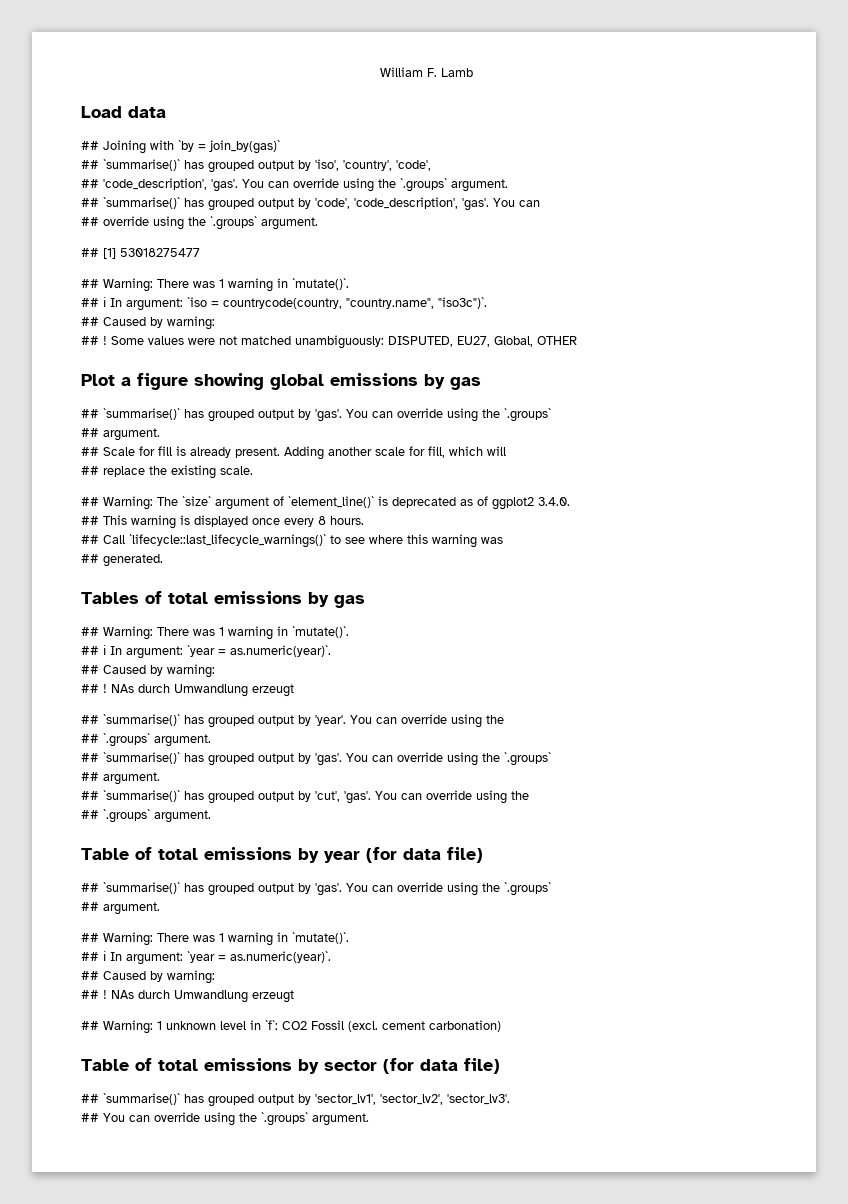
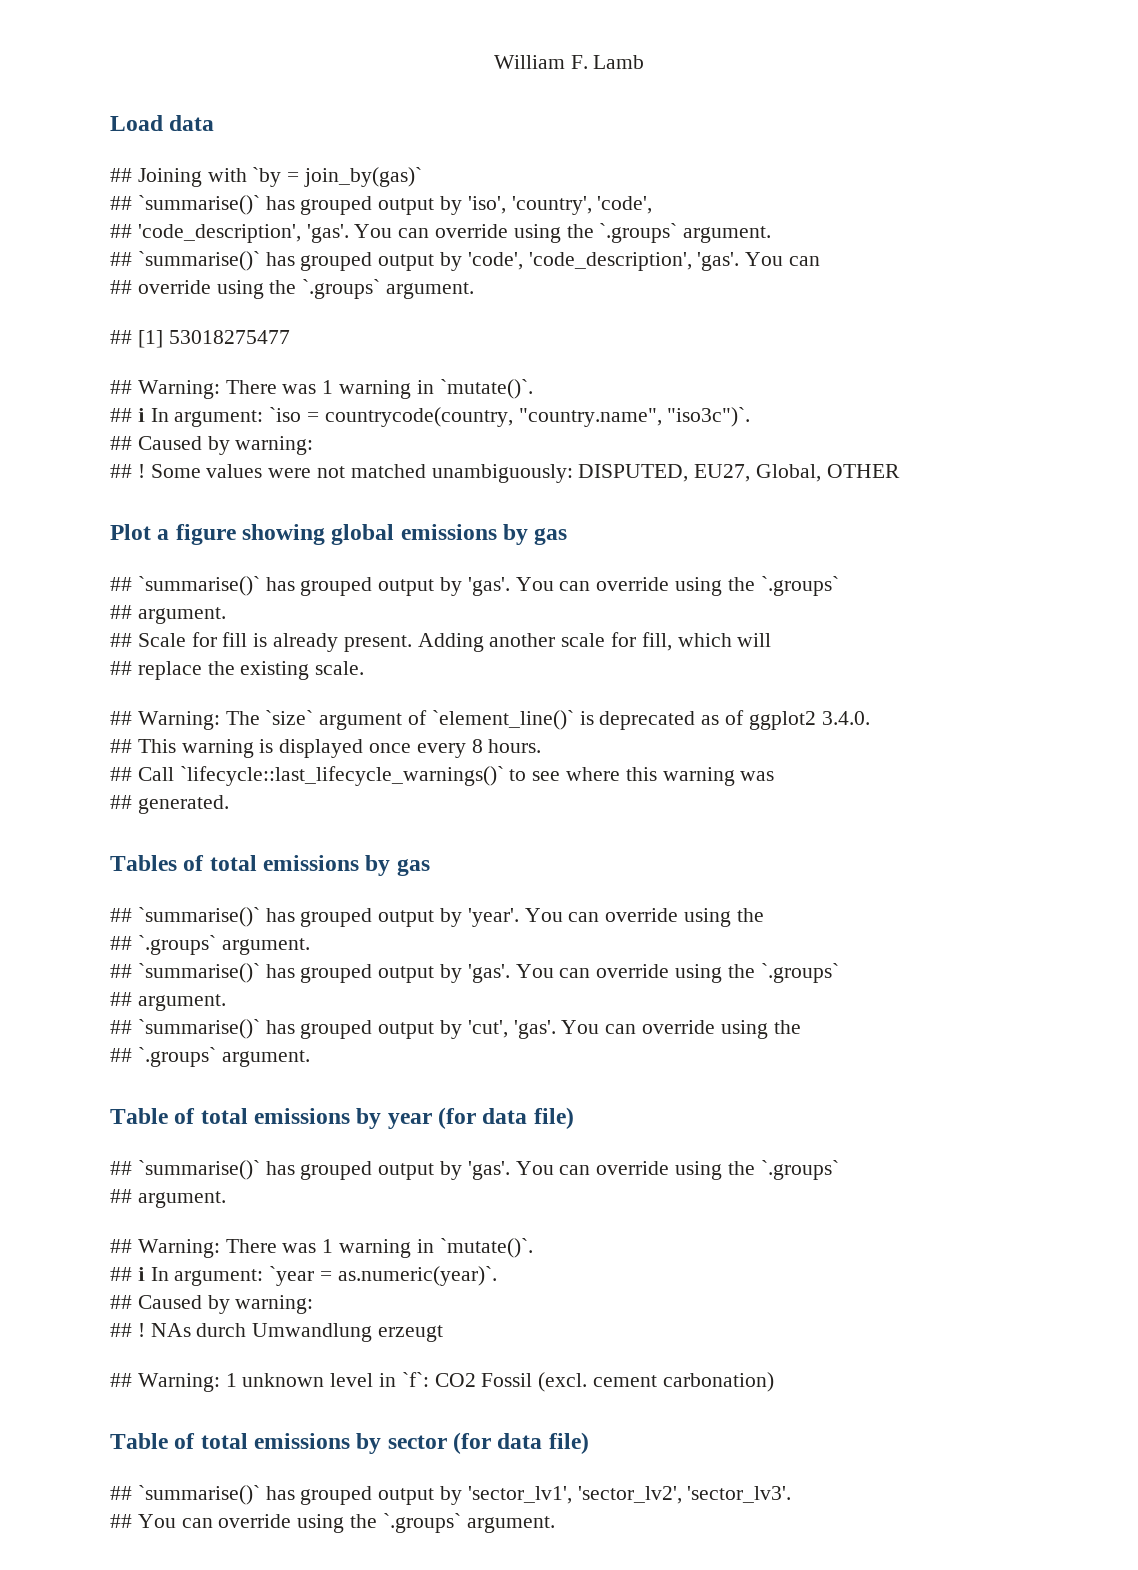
[81,626,349,640] [81,645,331,659] [81,664,215,678] [81,684,294,697] // ## Warning: There was 1 warning in `mutate()`. // ## ℹ In argument: `year = as.numeric(year)`. // ## Caused by warning: // ## ! NAs durch Umwandlung erzeugt -> (430, 867) none

